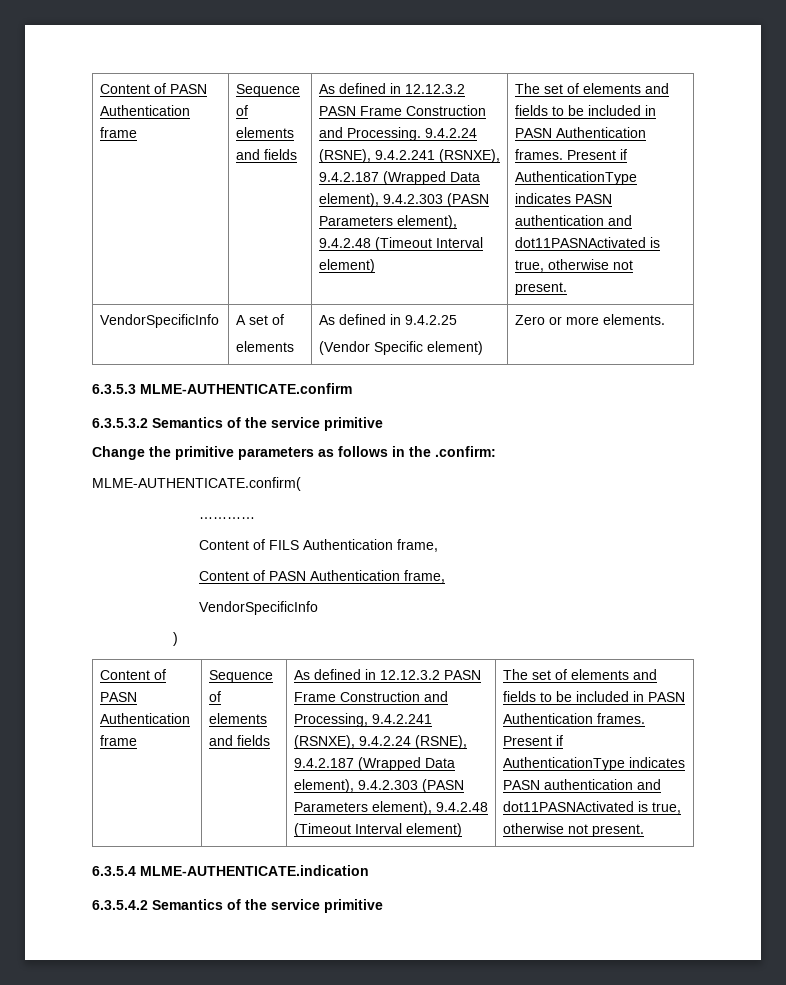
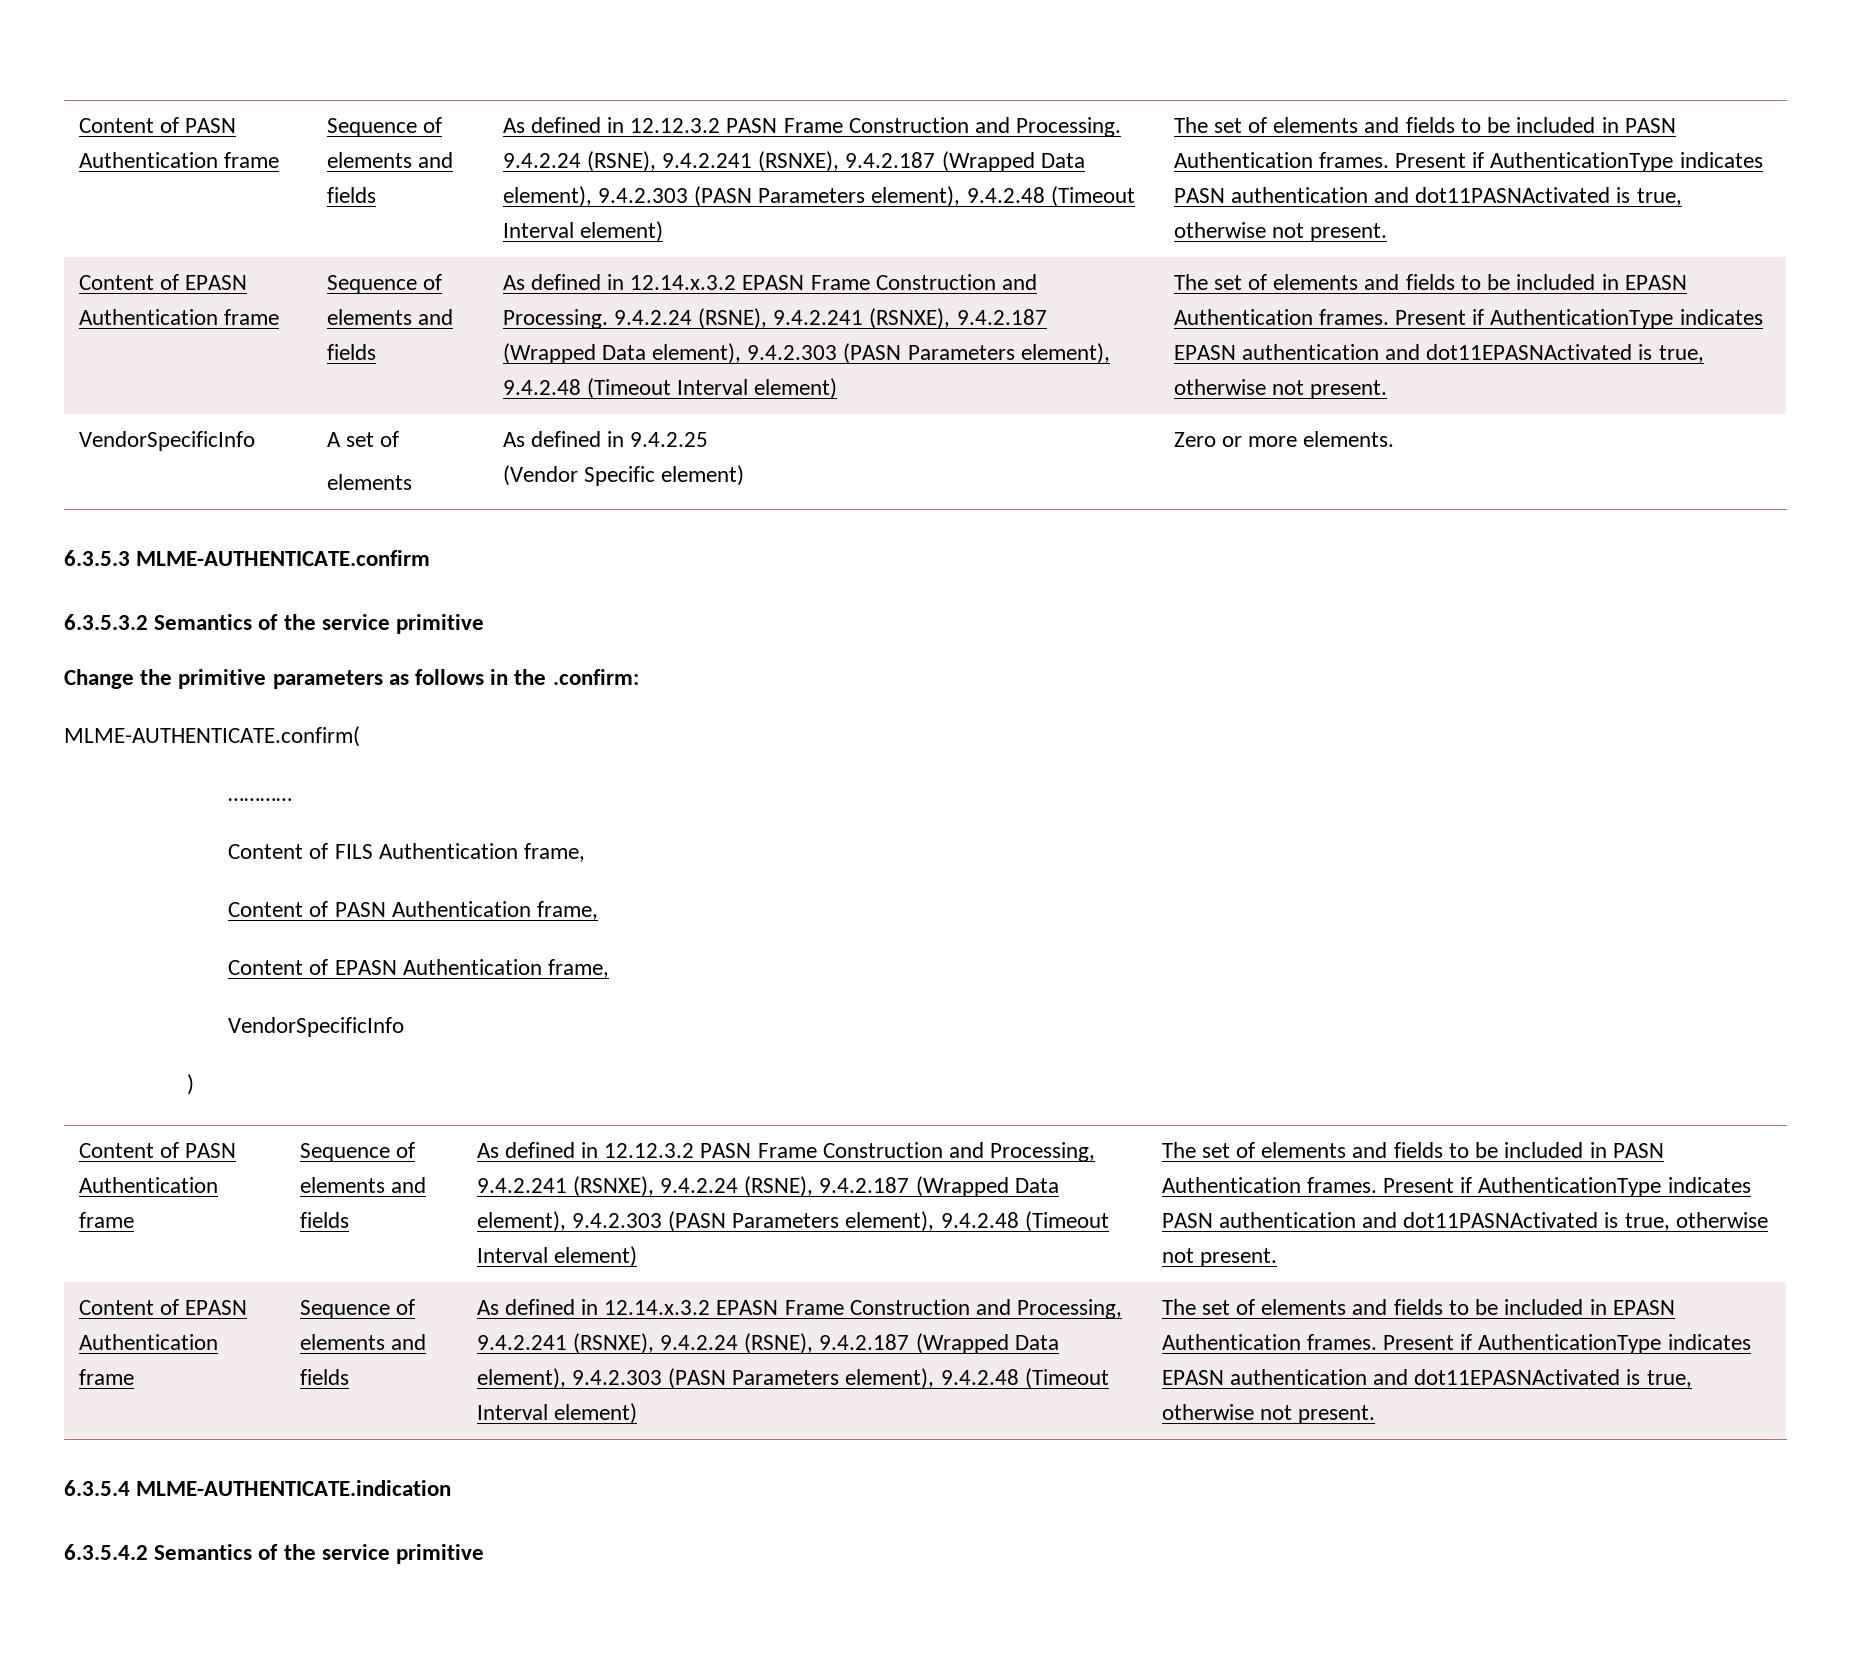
(567, 288) none -> [78,274,248,290] [78,309,279,325] [326,274,442,294] [326,309,453,325] [326,344,376,360] [502,274,1038,290] [502,308,1047,329] [502,343,1110,364] [502,378,838,399] [1173,274,1687,290] [1173,309,1763,329] [1173,344,1704,363] [1173,379,1388,399] // Content of EPASN Authentication frame | Sequence of elements and fields | As defined in 12.14.x.3.2 EPASN Frame Construction and Processing. 9.4.2.24 (RSNE), 9.4.2.241 (RSNXE), 9.4.2.187 (Wrapped Data element), 9.4.2.303 (PASN Parameters element), 9.4.2.48 (Timeout Interval element) | The set of elements and fields to be included in EPASN Authentication frames. Present if AuthenticationType indicates EPASN authentication and dot11EPASNActivated is true, otherwise not present.
(446, 576) none -> [228,959,609,978] // Content of EPASN Authentication frame,
(644, 830) none -> [78,1299,248,1315] [78,1334,218,1350] [78,1369,134,1385] [299,1299,415,1319] [299,1334,426,1350] [299,1369,349,1385] [476,1299,1123,1319] [476,1333,1059,1354] [476,1368,1109,1389] [476,1403,637,1424] [1161,1299,1675,1315] [1161,1334,1751,1354] [1161,1369,1692,1388] [1161,1404,1376,1424] // Content of EPASN Authentication frame | Sequence of elements and fields | As defined in 12.14.x.3.2 EPASN Frame Construction and Processing, 9.4.2.241 (RSNXE), 9.4.2.24 (RSNE), 9.4.2.187 (Wrapped Data element), 9.4.2.303 (PASN Parameters element), 9.4.2.48 (Timeout Interval element) | The set of elements and fields to be included in EPASN Authentication frames. Present if AuthenticationType indicates EPASN authentication and dot11EPASNActivated is true, otherwise not present.

